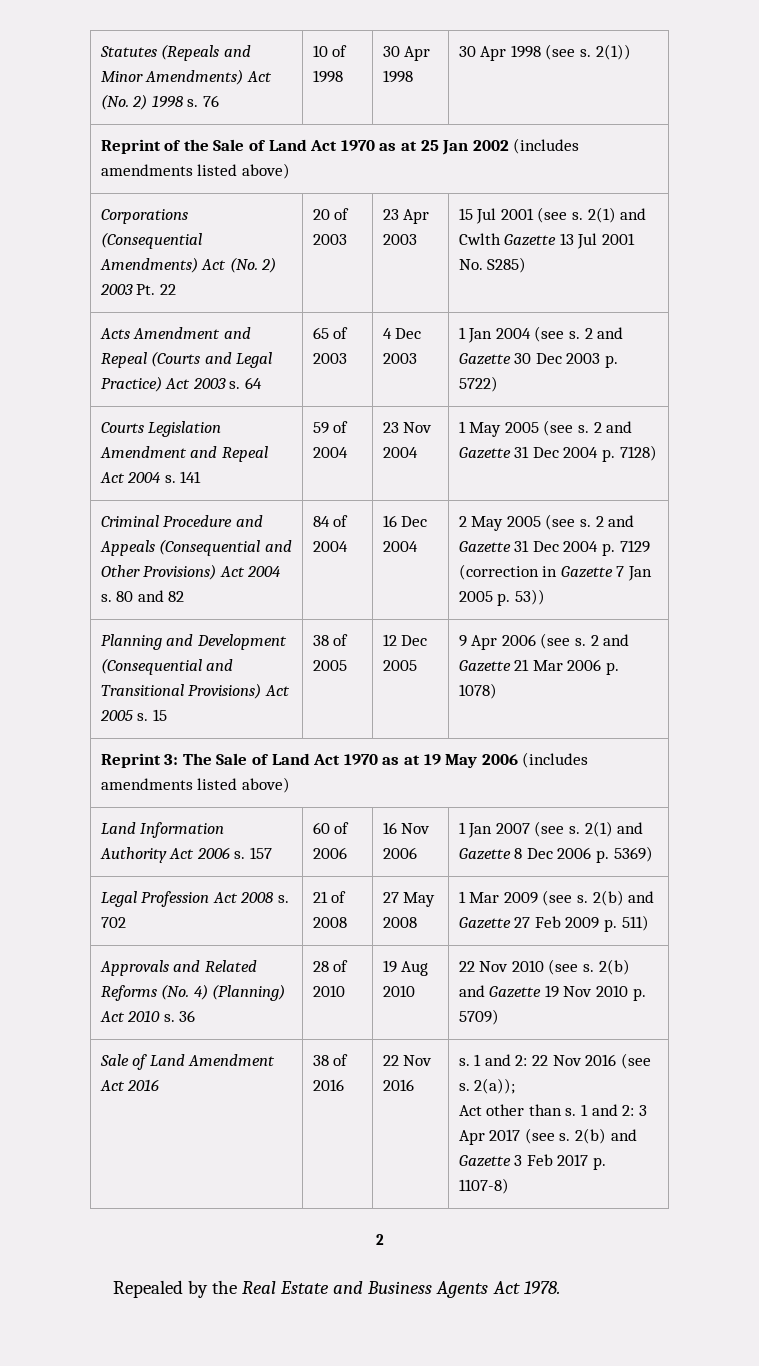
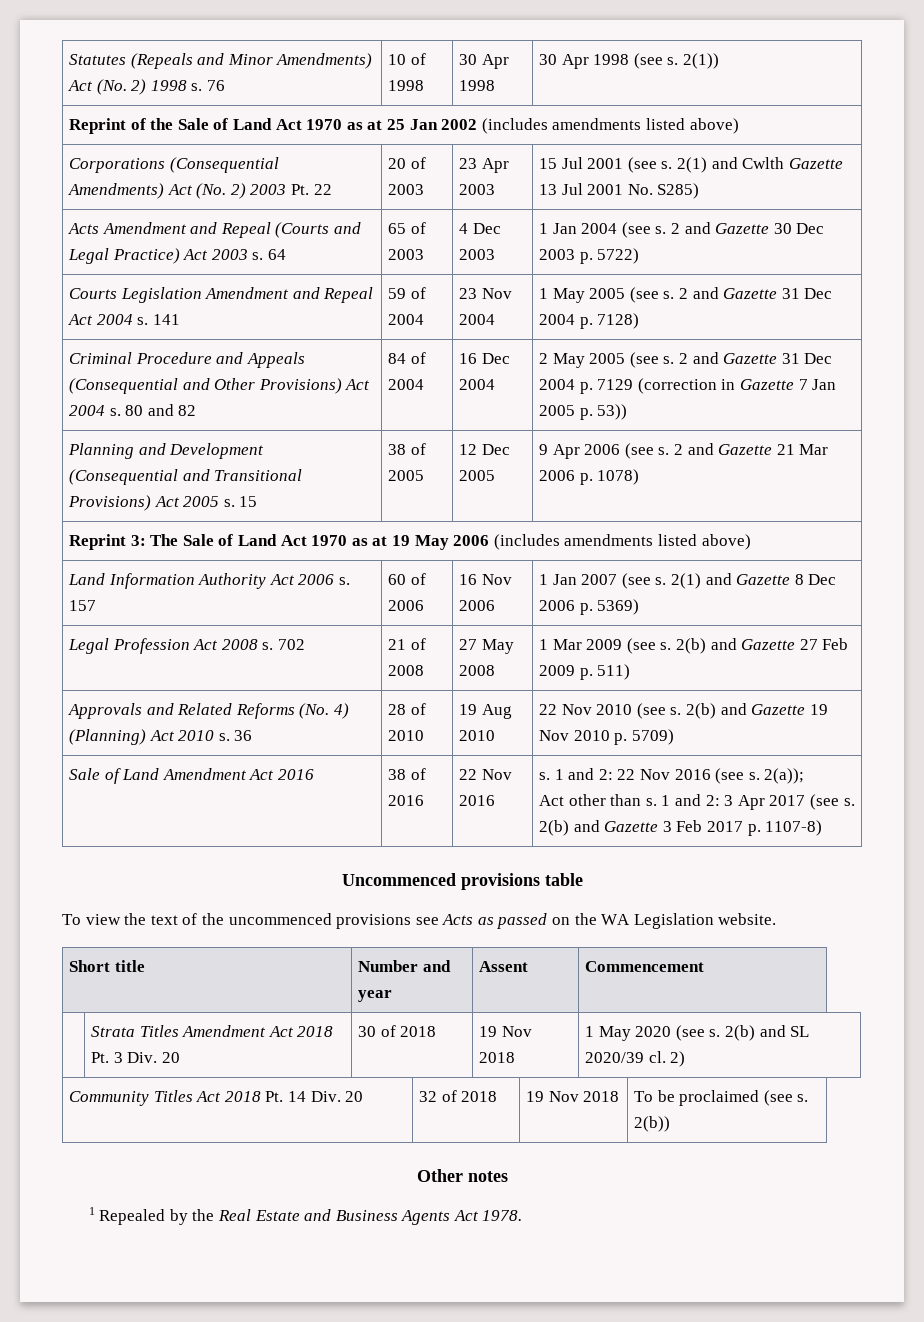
[375,1234,384,1245] 2 // -> [341,873,583,890] [62,913,777,929] [69,960,145,972] [358,960,451,972] [358,990,393,1002] [479,961,529,972] [585,961,705,972] [91,1025,334,1037] [91,1052,180,1063] [358,1025,437,1037] [479,1026,532,1037] [479,1052,516,1063] [585,1025,810,1041] [585,1051,686,1067] [69,1090,364,1106] [419,1090,498,1102] [526,1091,620,1102] [634,1090,809,1106] [634,1116,671,1132] [416,1169,508,1182] [88,1207,95,1215] Uncommenced provisions table // To view the text of the uncommenced provisions see Acts as passed on the WA Legislation website. // Short title | Number and year | Assent | Commencement // | Strata Titles Amendment Act 2018 Pt. 3 Div. 20 | 30 of 2018 | 19 Nov 2018 | 1 May 2020 (see s. 2(b) and SL 2020/39 cl. 2) // Community Titles Act 2018 Pt. 14 Div. 20 | 32 of 2018 | 19 Nov 2018 | To be proclaimed (see s. 2(b)) // Other notes // 1

